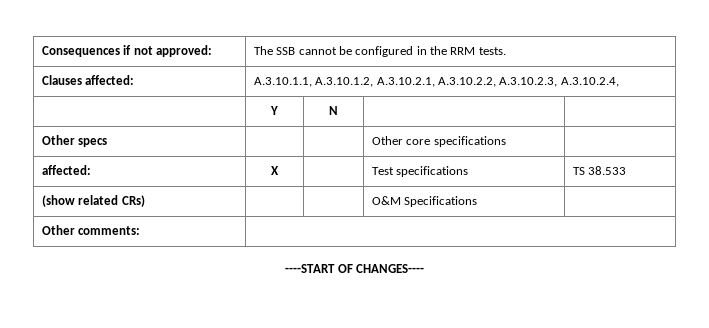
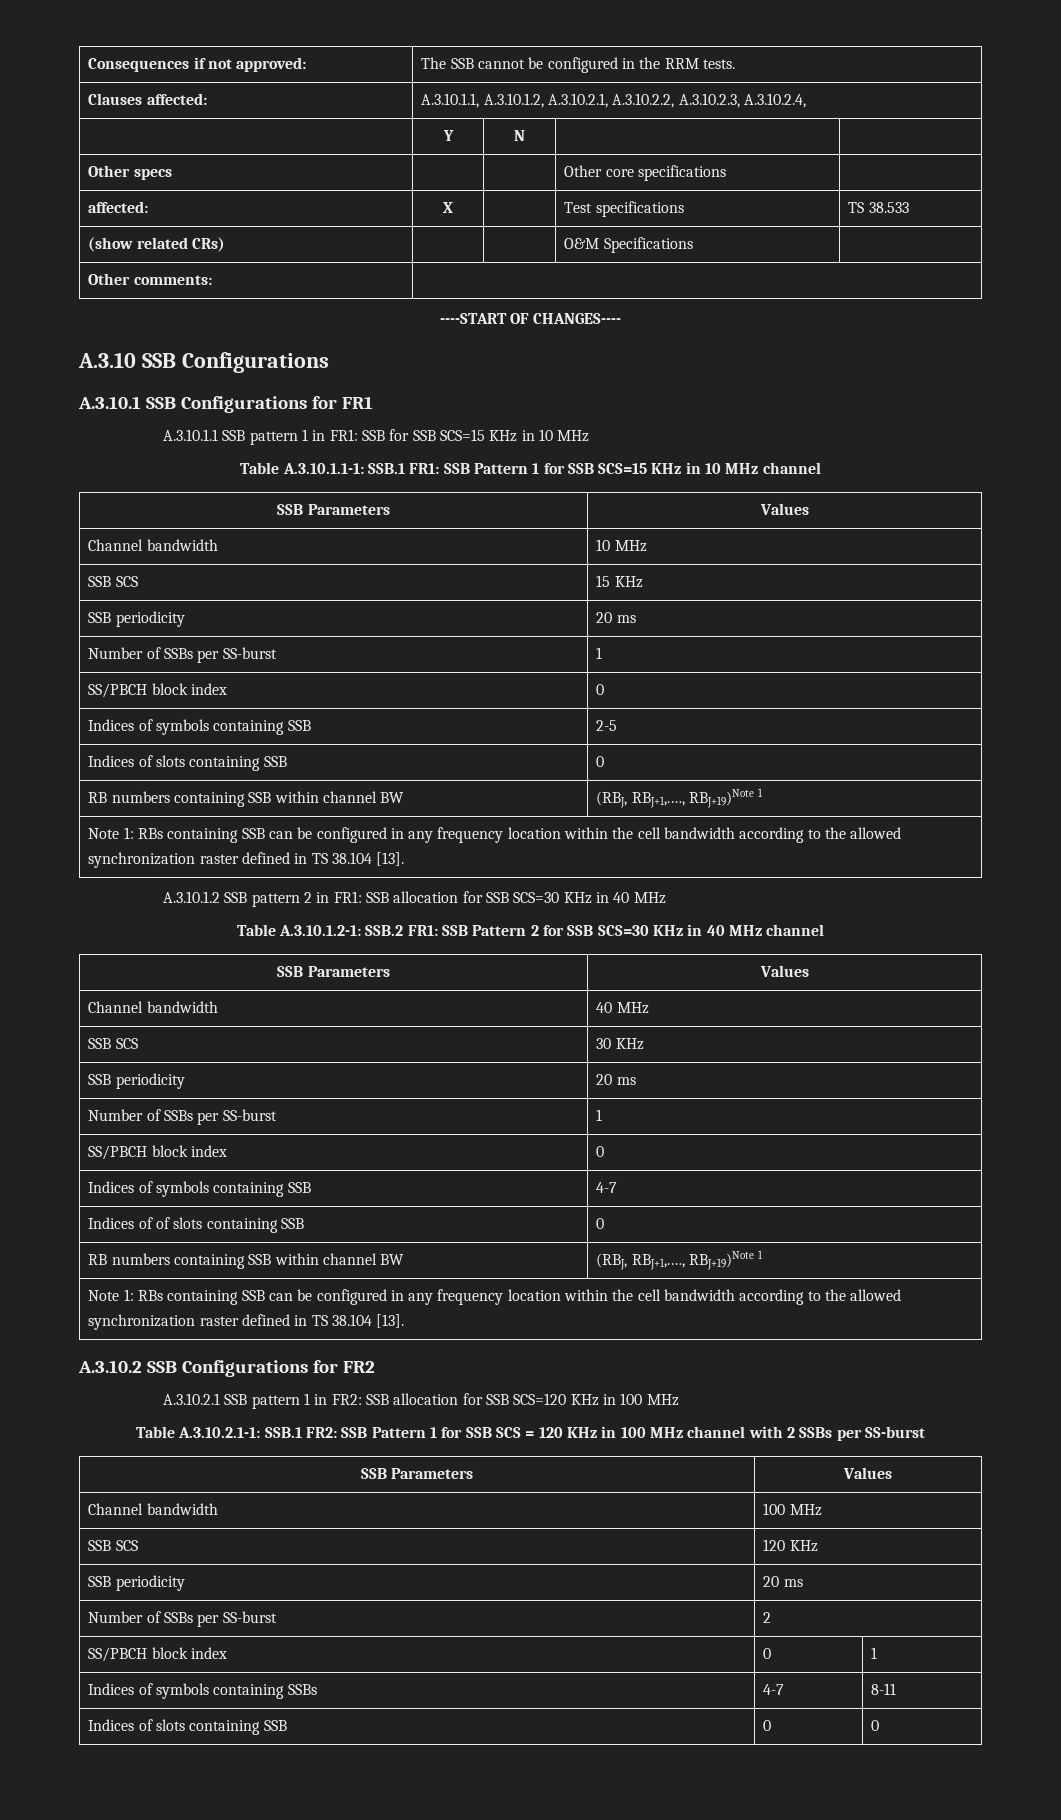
(424, 268) none -> [78,352,329,373] [78,396,373,413] [163,429,590,445] [240,462,821,474] [277,504,390,515] [759,503,809,515] [88,539,218,551] [596,539,647,552] [88,576,138,587] [596,575,643,588] [88,611,185,627] [596,612,636,623] [88,647,277,663] [596,647,603,659] [88,683,227,698] [596,684,605,695] [88,719,311,735] [596,720,618,731] [88,755,287,771] [596,756,605,767] [88,791,405,807] [596,788,764,808] [88,827,902,843] [88,852,405,868] [163,891,666,907] [236,924,825,936] [277,966,390,977] [759,965,809,977] [88,1001,218,1013] [596,1002,649,1014] [88,1038,138,1049] [596,1038,644,1050] [88,1073,185,1089] [596,1074,636,1085] [88,1109,277,1125] [596,1109,603,1121] [88,1145,227,1160] [596,1146,605,1157] [88,1181,311,1197] [596,1182,618,1193] [88,1217,304,1233] [596,1218,605,1229] [88,1253,405,1269] [596,1250,764,1270] [88,1289,902,1305] [88,1314,405,1330] [78,1360,375,1377] [163,1393,679,1409] [136,1426,925,1441] [360,1468,474,1479] [843,1467,892,1479] [88,1503,218,1515] [763,1503,822,1516] [88,1540,138,1551] [763,1539,818,1552] [88,1575,185,1591] [763,1576,803,1587] [88,1611,277,1627] [763,1612,772,1623] [88,1647,227,1662] [763,1648,772,1659] [871,1647,878,1659] [88,1683,317,1699] [763,1684,785,1695] [871,1683,897,1695] [88,1719,287,1735] [763,1720,772,1731] [871,1720,880,1731] // A.3.10 SSB Configurations // A.3.10.1 SSB Configurations for FR1 // A.3.10.1.1 SSB pattern 1 in FR1: SSB for SSB SCS=15 KHz in 10 MHz // Table A.3.10.1.1-1: SSB.1 FR1: SSB Pattern 1 for SSB SCS=15 KHz in 10 MHz channel // SSB Parameters | Values // Channel bandwidth | 10 MHz // SSB SCS | 15 KHz // SSB periodicity | 20 ms // Number of SSBs per SS-burst | 1 // SS/PBCH block index | 0 // Indices of symbols containing SSB | 2-5 // Indices of slots containing SSB | 0 // RB numbers containing SSB within channel BW | (RBJ, RBJ+1,.…, RBJ+19)Note 1 // Note 1: RBs containing SSB can be configured in any frequency location within the cell bandwidth according to the allowed synchronization raster defined in TS 38.104 [13]. // A.3.10.1.2 SSB pattern 2 in FR1: SSB allocation for SSB SCS=30 KHz in 40 MHz // Table A.3.10.1.2-1: SSB.2 FR1: SSB Pattern 2 for SSB SCS=30 KHz in 40 MHz channel // SSB Parameters | Values // Channel bandwidth | 40 MHz // SSB SCS | 30 KHz // SSB periodicity | 20 ms // Number of SSBs per SS-burst | 1 // SS/PBCH block index | 0 // Indices of symbols containing SSB | 4-7 // Indices of of slots containing SSB | 0 // RB numbers containing SSB within channel BW | (RBJ, RBJ+1,.…, RBJ+19)Note 1 // Note 1: RBs containing SSB can be configured in any frequency location within the cell bandwidth according to the allowed synchronization raster defined in TS 38.104 [13]. // A.3.10.2 SSB Configurations for FR2 // A.3.10.2.1 SSB pattern 1 in FR2: SSB allocation for SSB SCS=120 KHz in 100 MHz // Table A.3.10.2.1-1: SSB.1 FR2: SSB Pattern 1 for SSB SCS = 120 KHz in 100 MHz channel with 2 SSBs per SS-burst // SSB Parameters | Values // Channel bandwidth | 100 MHz // SSB SCS | 120 KHz // SSB periodicity | 20 ms // Number of SSBs per SS-burst | 2 // SS/PBCH block index | 0 | 1 // Indices of symbols containing SSBs | 4-7 | 8-11 // Indices of slots containing SSB | 0 | 0

